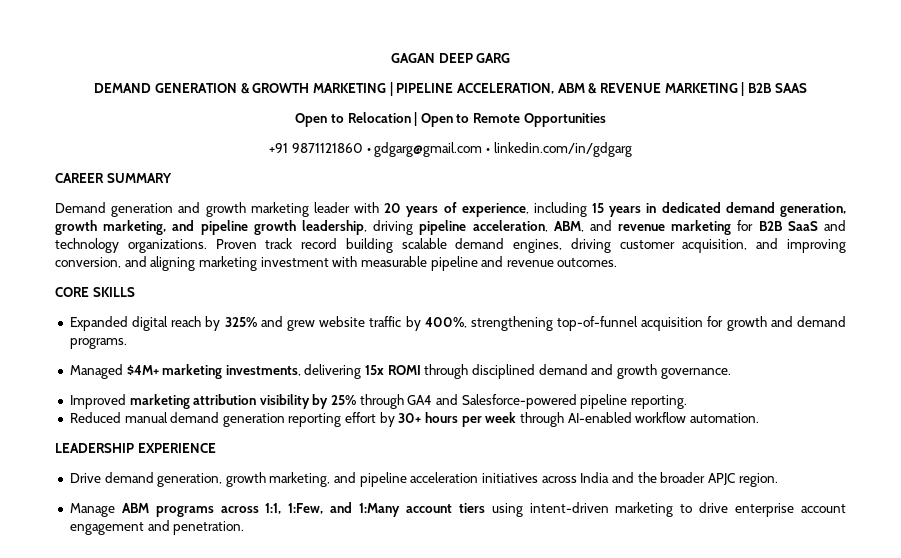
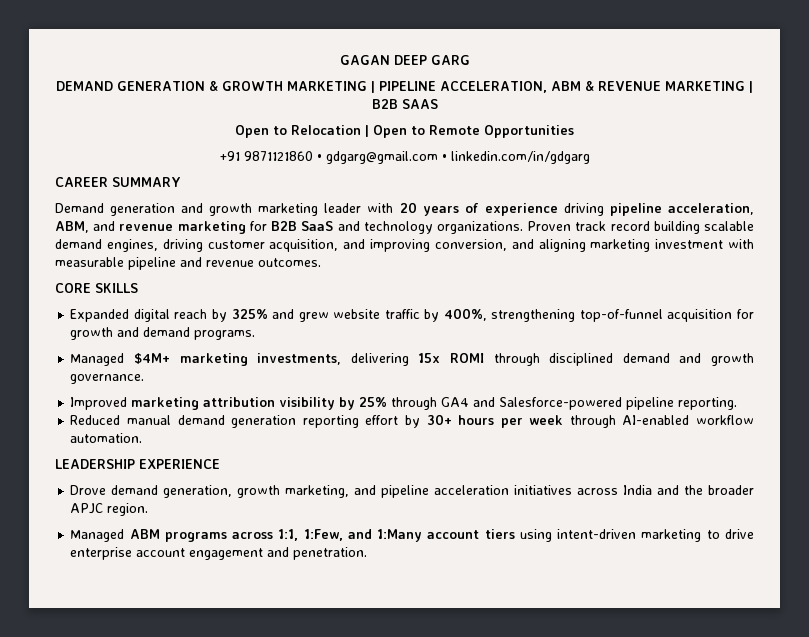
[461,202,846,217] [55,220,367,235] experience, including 15 years in dedicated demand generation, growth marketing, and pipeline growth leadership, -> [484,203,558,216] experience
[69,473,101,483] Drive -> [70,485,107,495] Drove
[69,503,115,517] Manage -> [70,529,125,542] Managed

